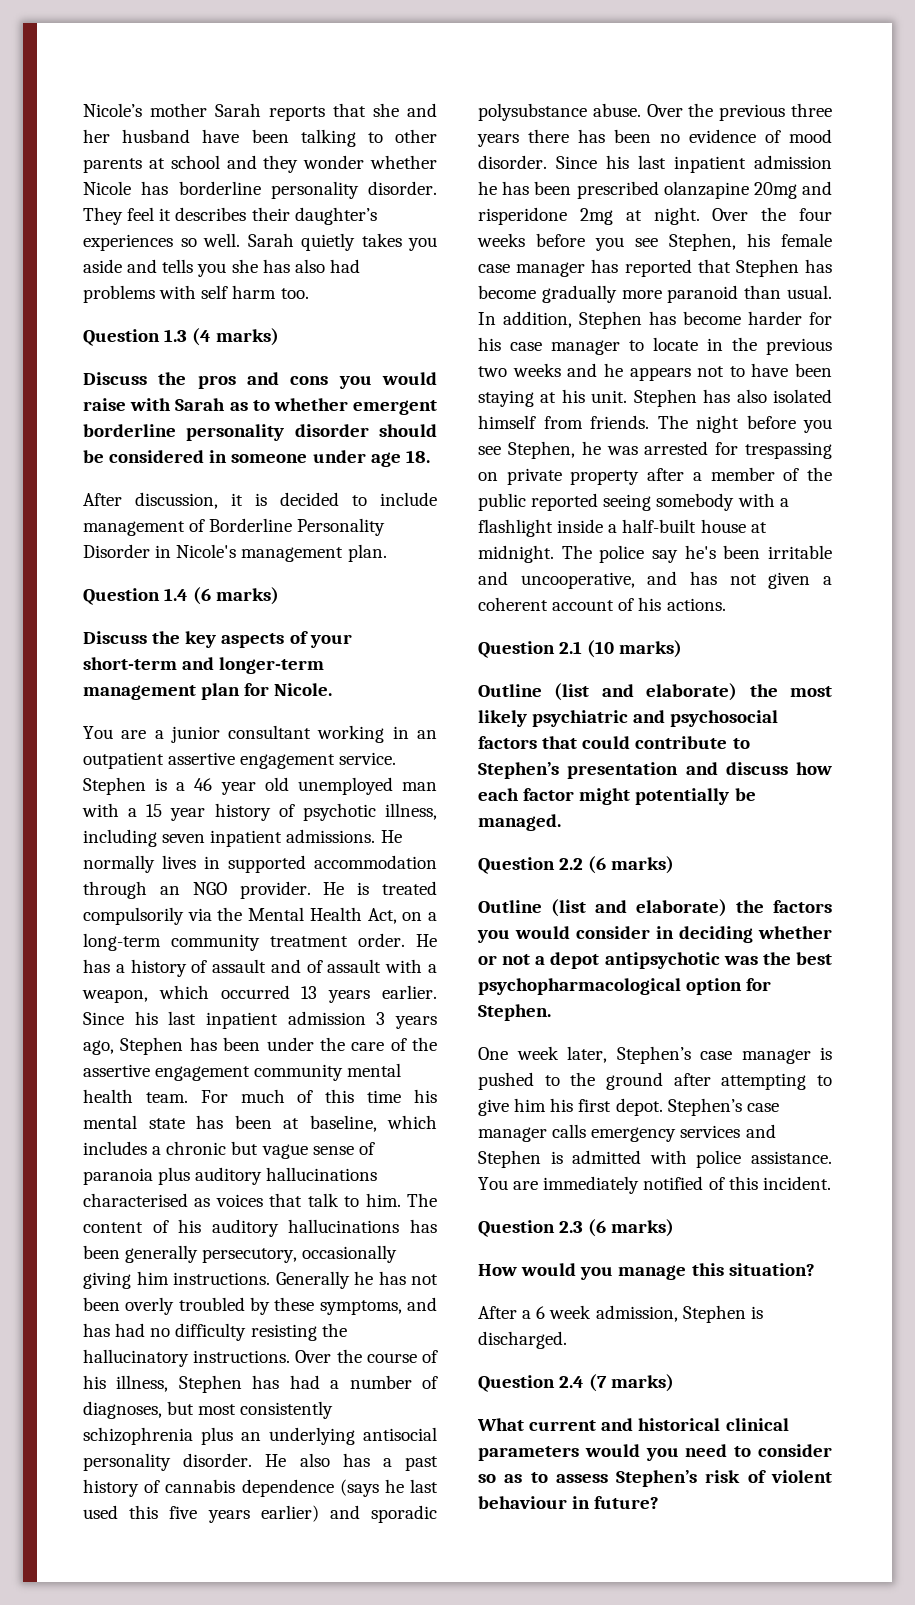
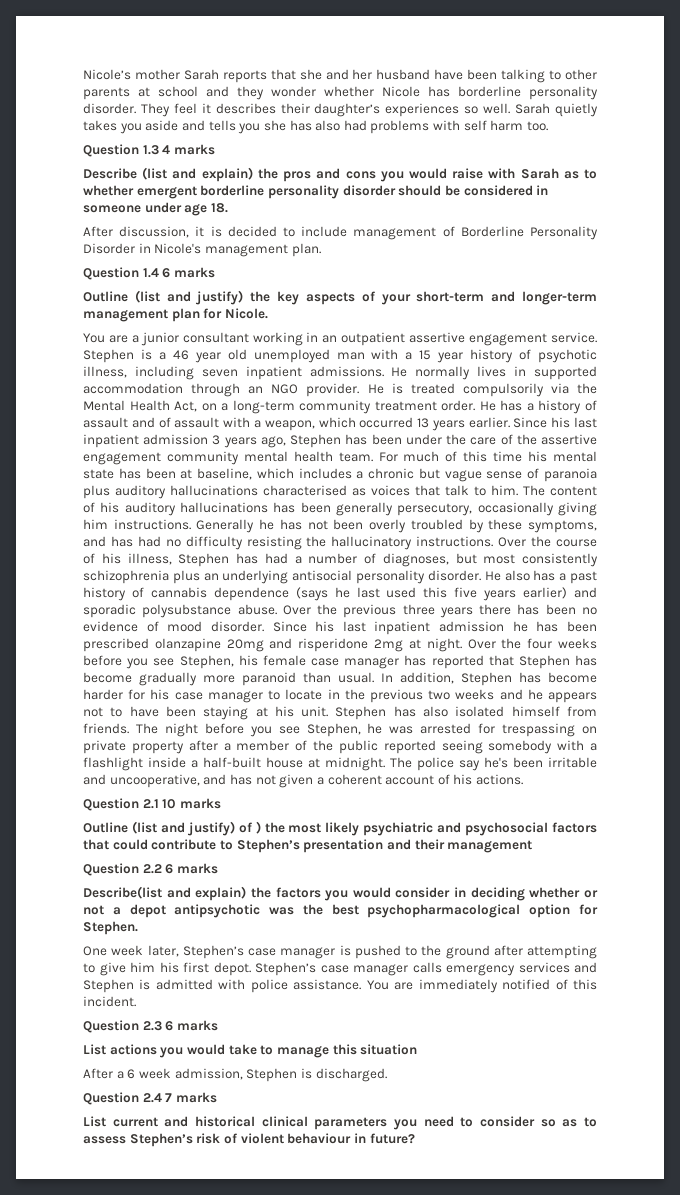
[192,328,280,346] [83,372,147,385] (4 marks) // Discuss -> [162,144,215,155] [83,167,253,182] 4 marks // Describe (list and explain)
[193,587,280,605] [83,631,147,644] (6 marks) // Discuss -> [162,267,215,278] [83,290,244,305] 6 marks // Outline (list and justify)
[587,640,683,658] [478,683,738,701] (10 marks) // Outline (list and elaborate) -> [162,798,221,809] [83,821,261,836] 10 marks // Outline (list and justify) of )
[725,762,832,775] [478,788,756,805] [478,814,561,831] [478,856,675,874] [478,899,727,917] discuss how each factor might potentially be managed. // Question 2.2 (6 marks) // Outline (list and elaborate) -> [414,839,533,853] [83,863,218,876] [83,886,247,901] their management // Question 2.2 6 marks // Describe(list and explain)
[588,1219,675,1237] [478,1263,614,1280] (6 marks) // How would you -> [165,1020,218,1031] [83,1044,274,1058] 6 marks // List actions you would take to
[728,1263,815,1276] situation? -> [360,1044,418,1055] situation
[589,1374,675,1392] [477,1418,524,1431] (7 marks) // What -> [165,1092,217,1103] [83,1116,106,1127] 7 marks // List
[584,1444,640,1457] would -> (388, 1123) none

